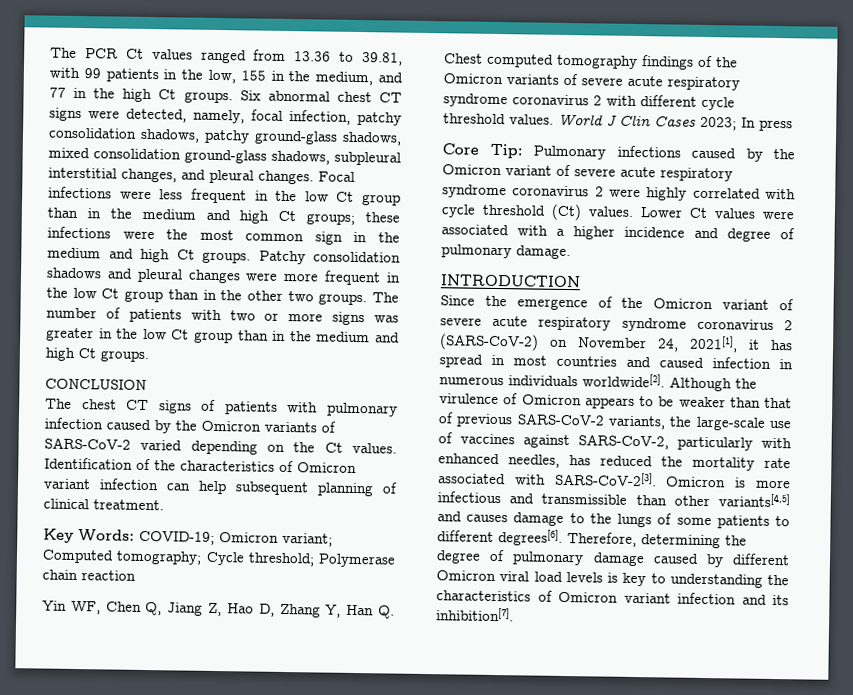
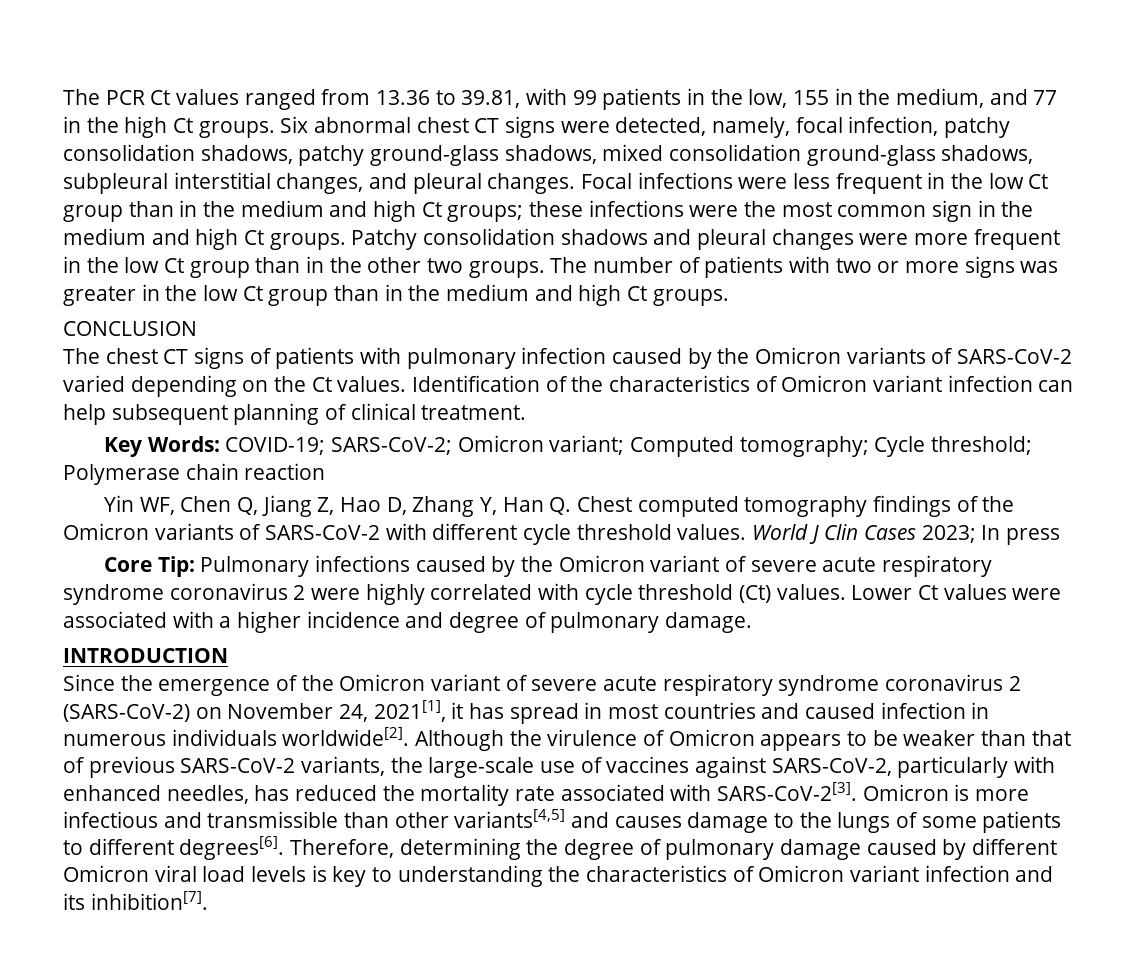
(215, 537) none -> [330,437,452,455] SARS-CoV-2;
[581,75,740,91] [443,93,602,108] severe acute respiratory syndrome coronavirus 2 -> [265,525,381,540] SARS-CoV-2

